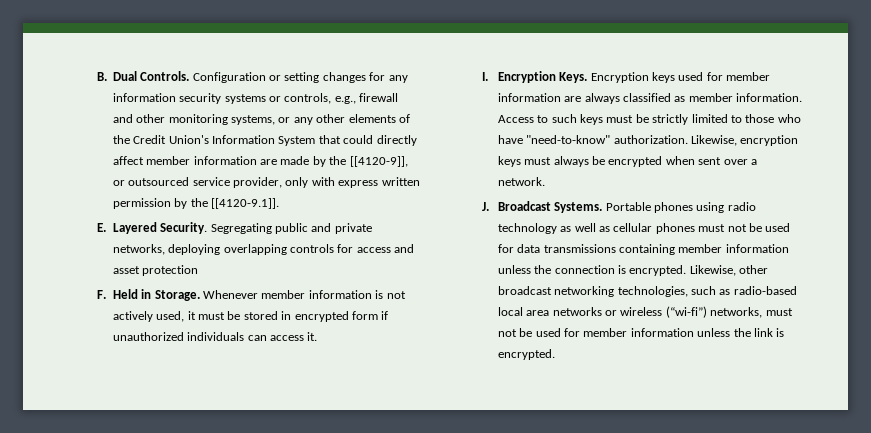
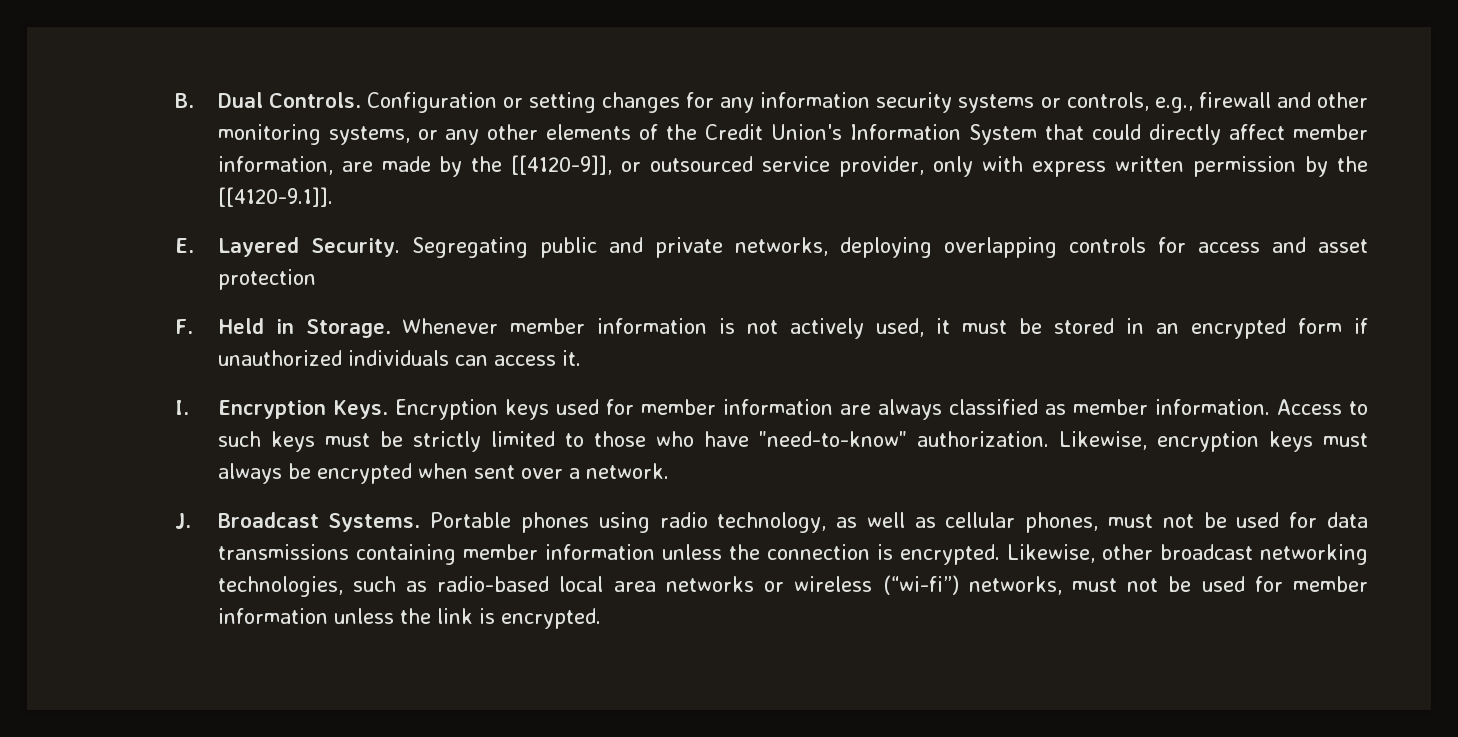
[193,156,257,165] information -> [217,156,333,175] information,
(292, 315) none -> [1156,323,1180,334] an
[497,223,557,234] technology -> [717,512,827,533] technology,
[655,223,695,234] phones -> [1025,512,1099,533] phones,

